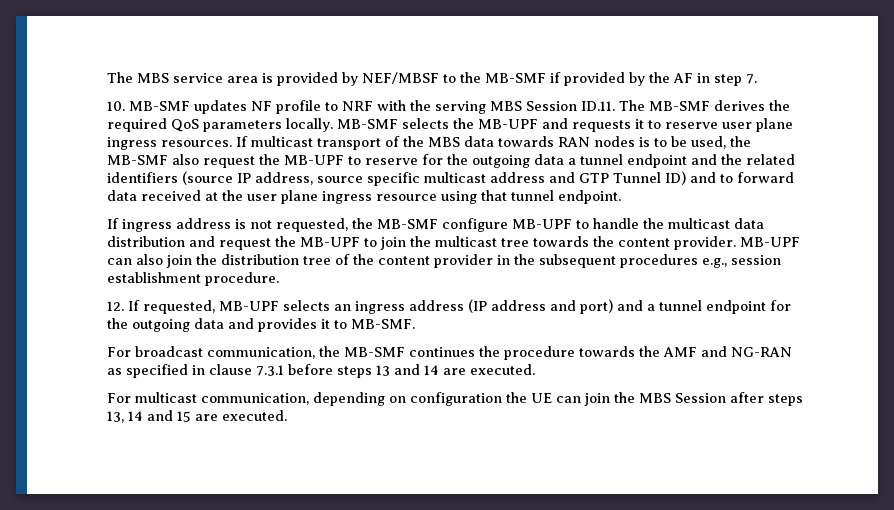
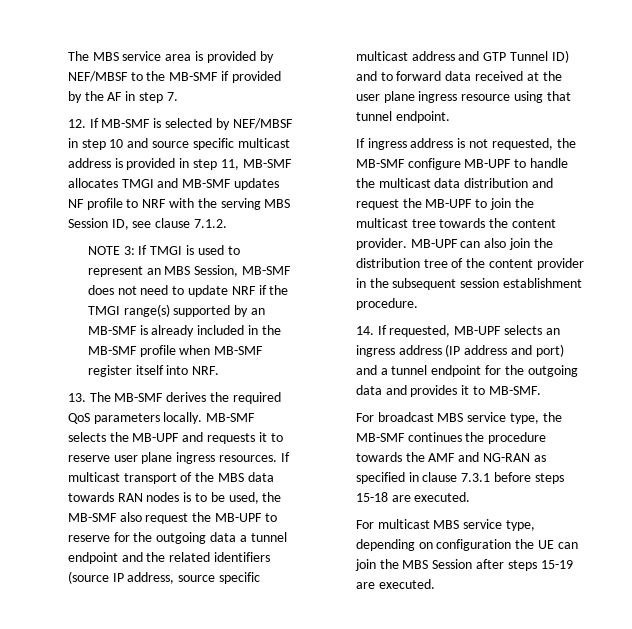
[107,101,126,111] 10. -> [67,118,293,130] [67,138,290,150] [67,158,292,170] [67,178,179,188] 12. If MB-SMF is selected by NEF/MBSF in step 10 and source specific multicast address is provided in step 11, MB-SMF allocates TMGI and
[581,101,616,111] ID.11. -> [111,218,228,230] [87,245,240,255] [87,265,291,277] [87,285,289,297] [87,304,265,317] [87,325,281,337] [87,345,264,357] [87,365,220,377] [67,393,86,402] ID, see clause 7.1.2. // NOTE 3: If TMGI is used to represent an MBS Session, MB-SMF does not need to update NRF if the TMGI range(s) supported by an MB-SMF is already included in the MB-SMF profile when MB-SMF register itself into NRF. // 13.
[620,254,728,268] procedures e.g., -> (457, 284) none
[107,301,125,311] 12. -> [355,326,374,335] 14.
[207,347,316,359] communication, -> [437,412,540,424] MBS service type,
[376,364,440,376] 13 and 14 -> [355,492,388,502] 15-18
[201,393,310,405] communication, -> [433,519,536,531] MBS service type,
[107,410,192,423] 13, 14 and 15 -> [540,560,573,569] 15-19

